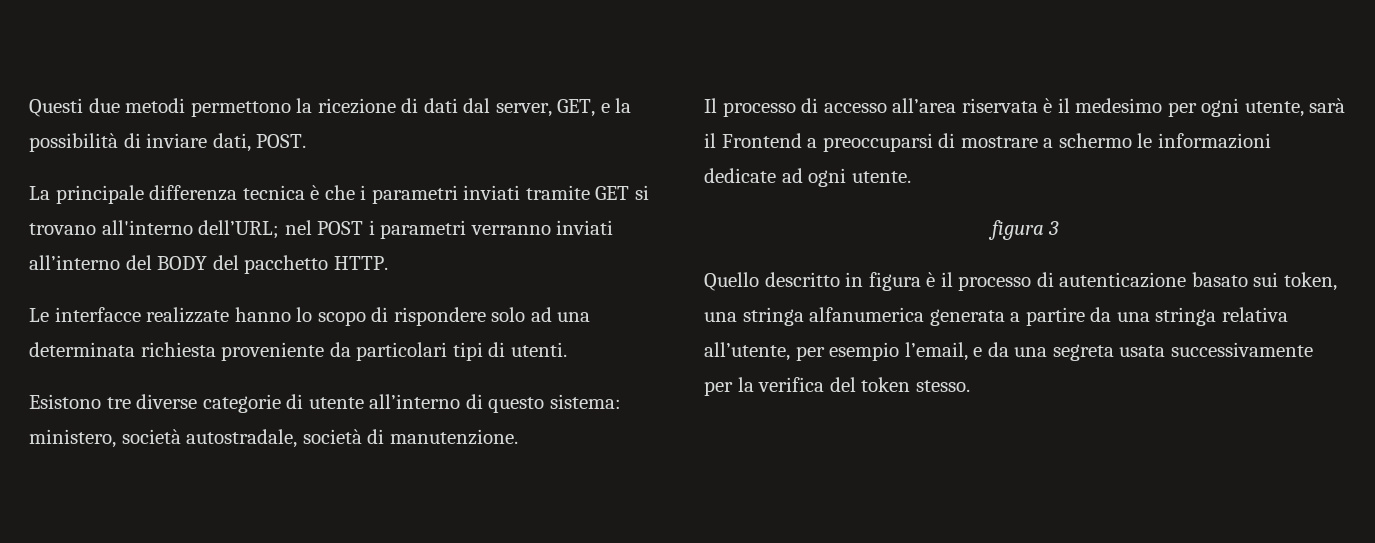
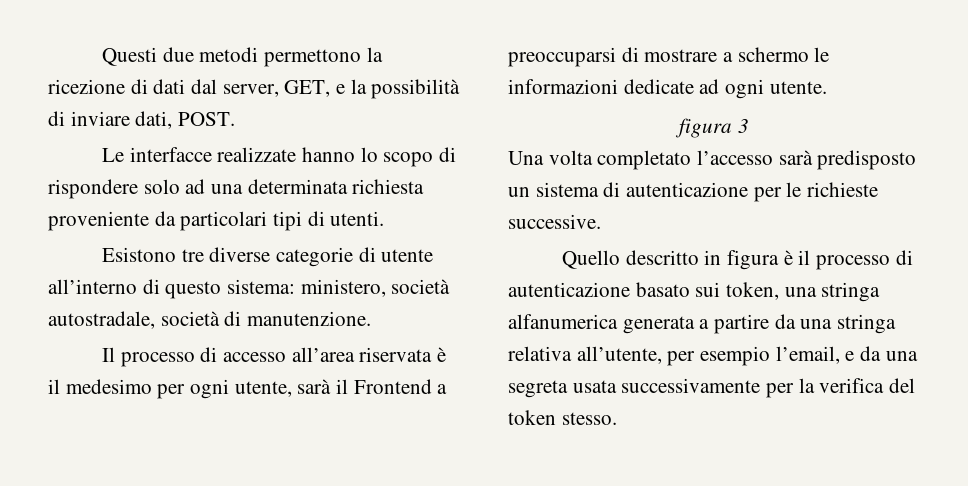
[29,185,649,204] [29,220,614,239] [29,255,388,274] // La principale differenza tecnica è che i parametri inviati tramite GET si trovano all'interno dell’URL; nel POST i parametri verranno inviati all’interno del BODY del pacchetto HTTP. -> (236, 119) none
(1060, 228) none -> [508,150,917,170] [508,182,879,202] [508,214,601,229] // Una volta completato l’accesso sarà predisposto un sistema di autenticazione per le richieste successive.

